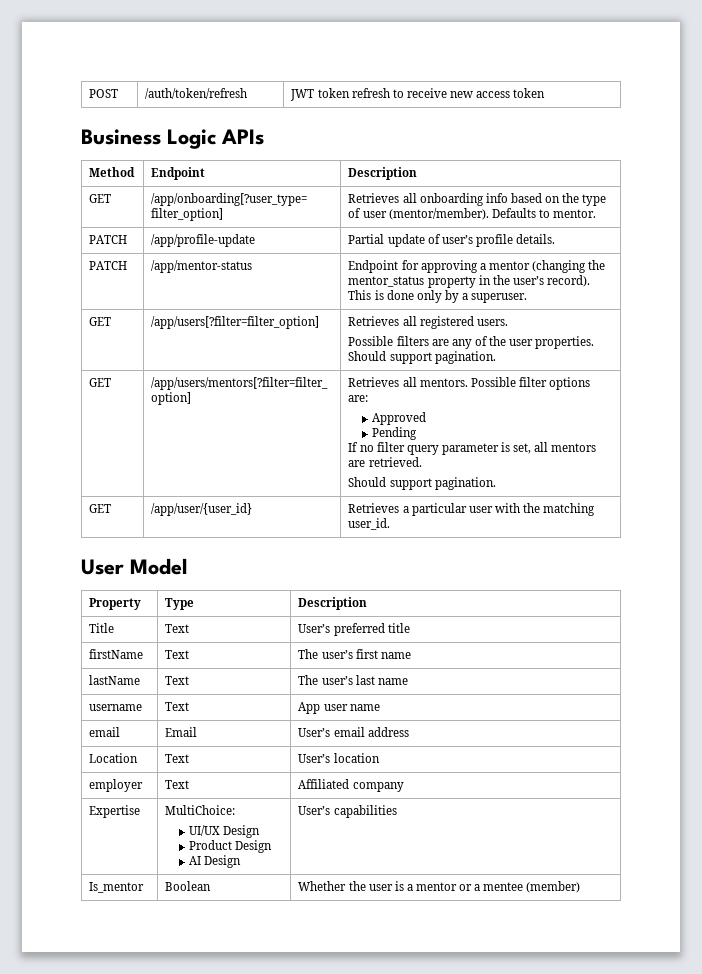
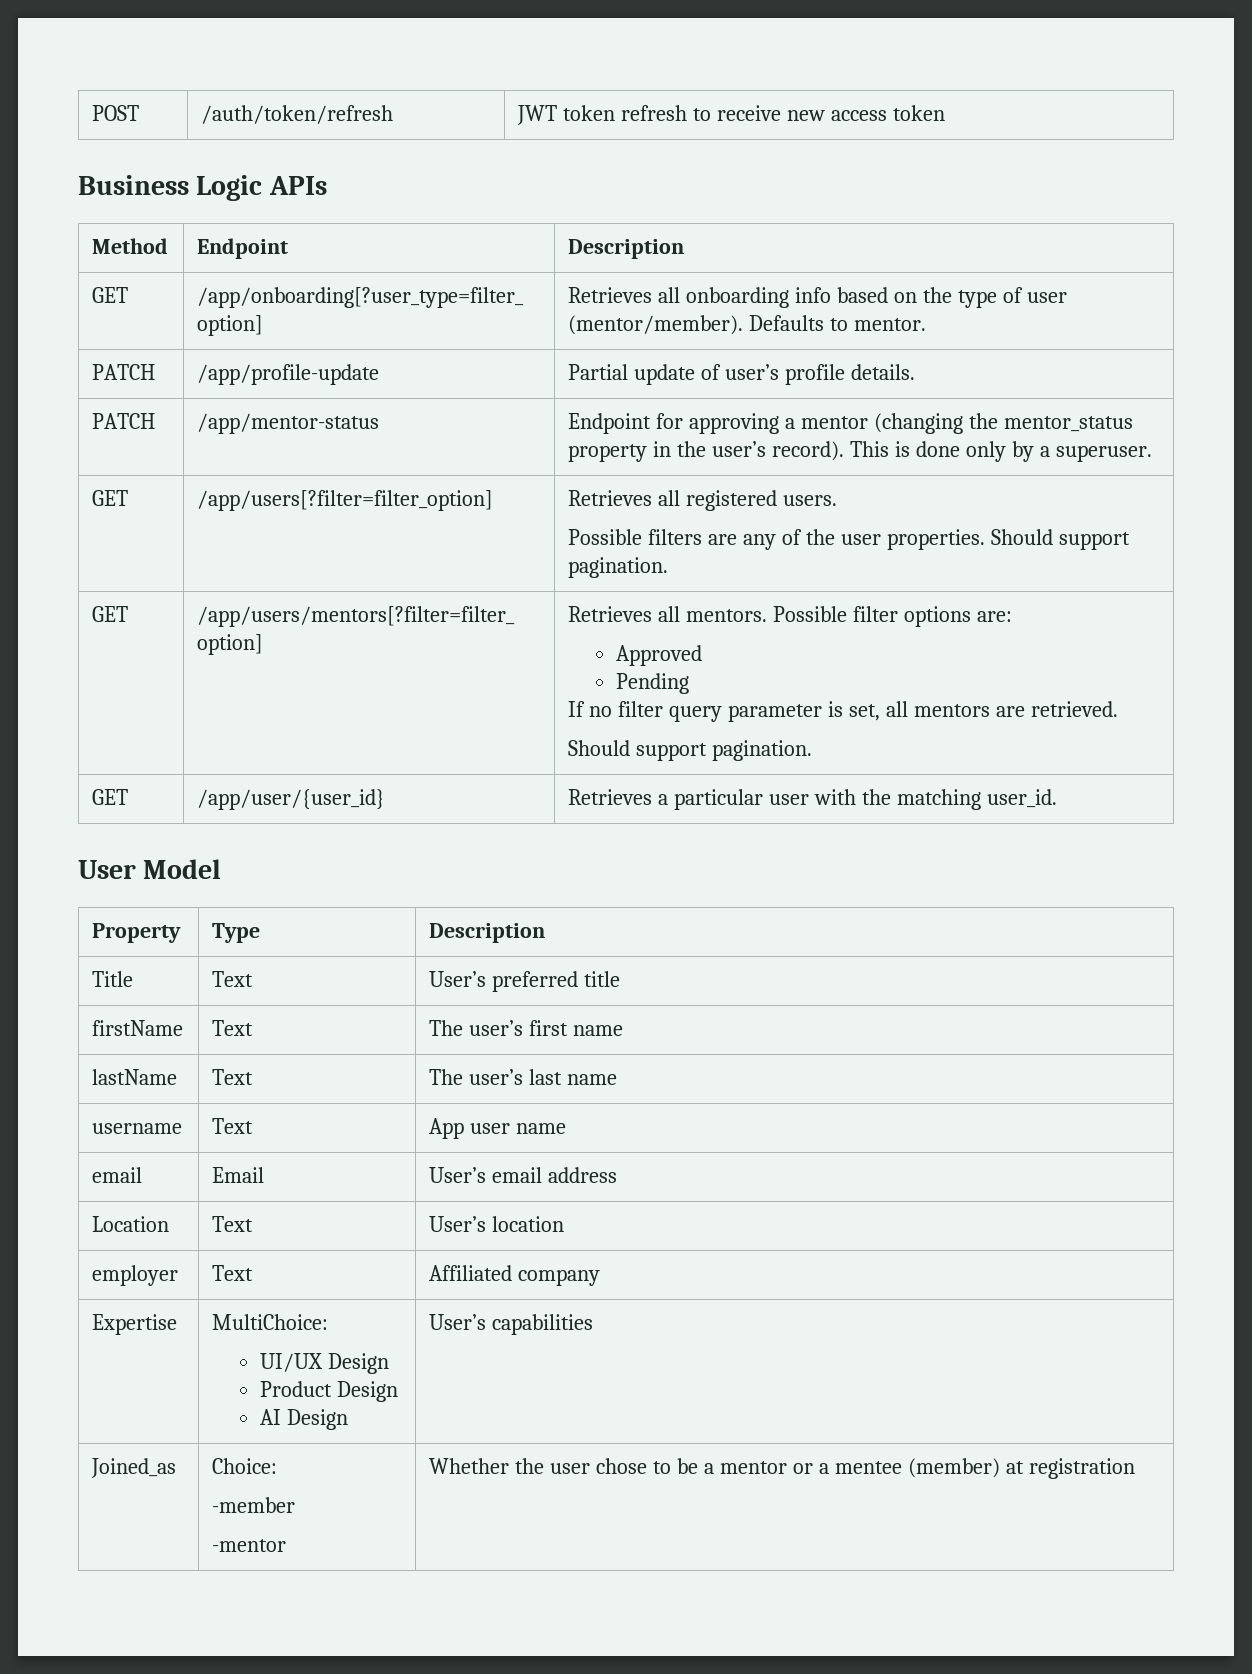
[89,882,145,893] [165,881,212,891] Is_mentor | Boolean -> [91,1458,177,1478] [212,1458,278,1474] [212,1497,296,1513] [212,1539,287,1552] Joined_as | Choice: // -member // -mentor
[394,881,404,891] is -> [596,1458,699,1474] chose to be
(581, 887) none -> [1005,1458,1135,1479] at registration

